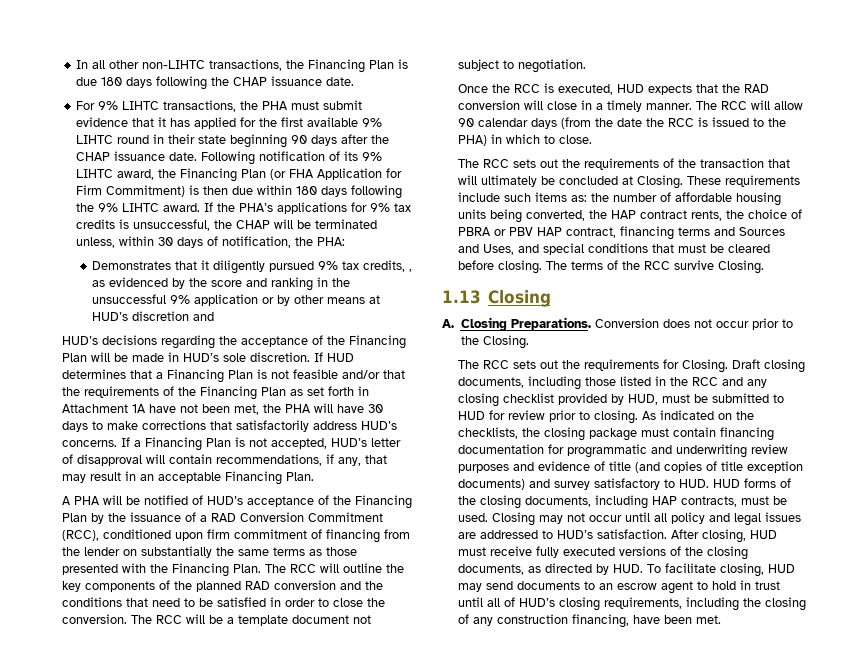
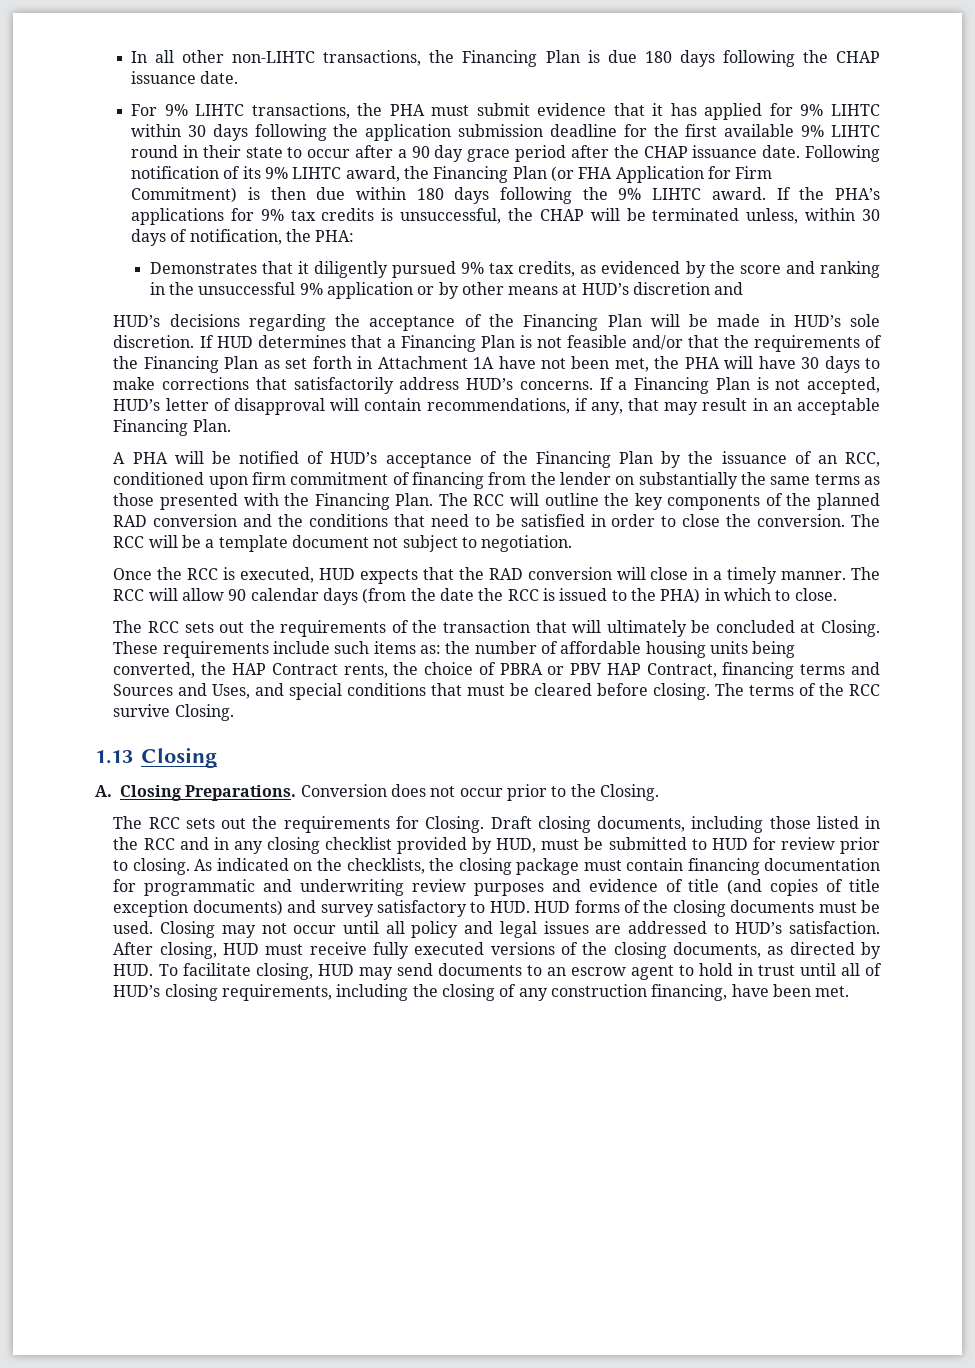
(257, 122) none -> [800,104,880,116] [131,124,647,141] 9% LIHTC within 30 days following the application submission deadline for
[230,134,338,148] beginning 90 days -> [287,145,567,162] to occur after a 90 day grace period
[409,269,413,272] , -> (576, 269) none
[200,512,384,522] [62,530,100,541] a RAD Conversion Commitment (RCC), -> [817,452,881,467] an RCC,
[640,210,688,219] contract -> [271,663,338,675] Contract
[566,227,617,238] contract, -> [646,663,717,678] Contract,
(744, 381) none -> [213,837,229,850] in
[525,495,738,509] documents, including HAP contracts, -> [730,900,815,913] documents

